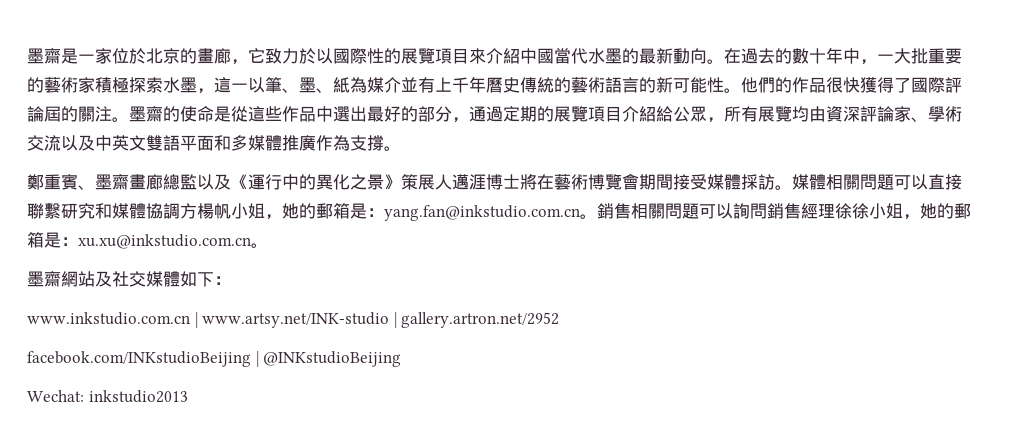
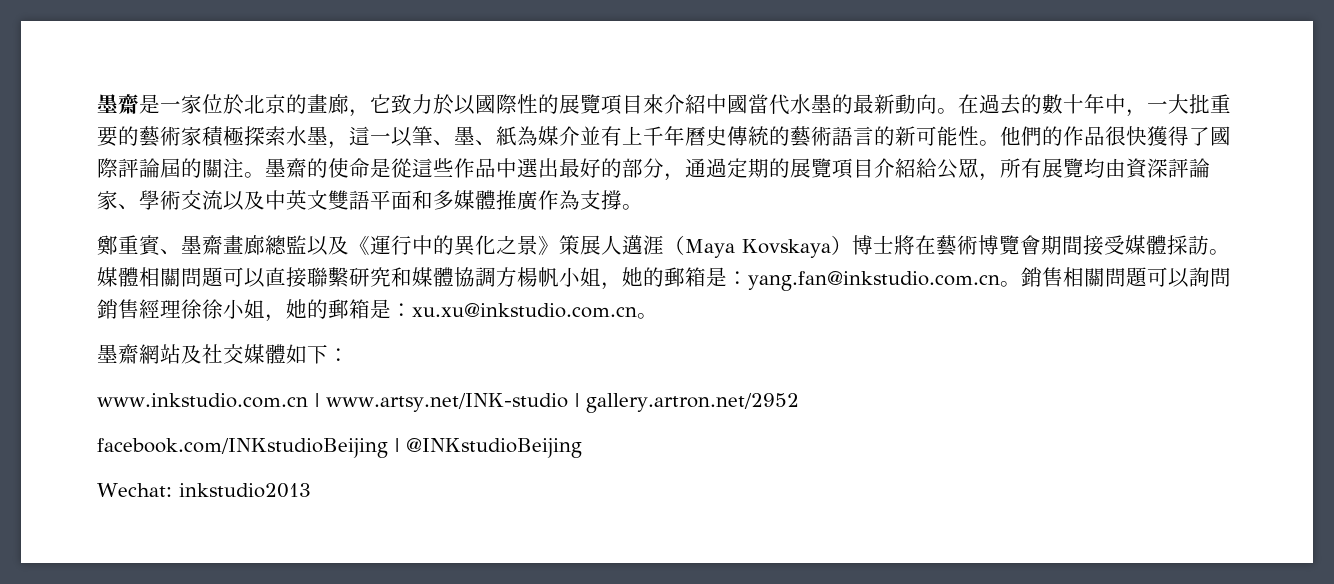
(486, 182) none -> [664,235,852,258] （Maya Kovskaya）

